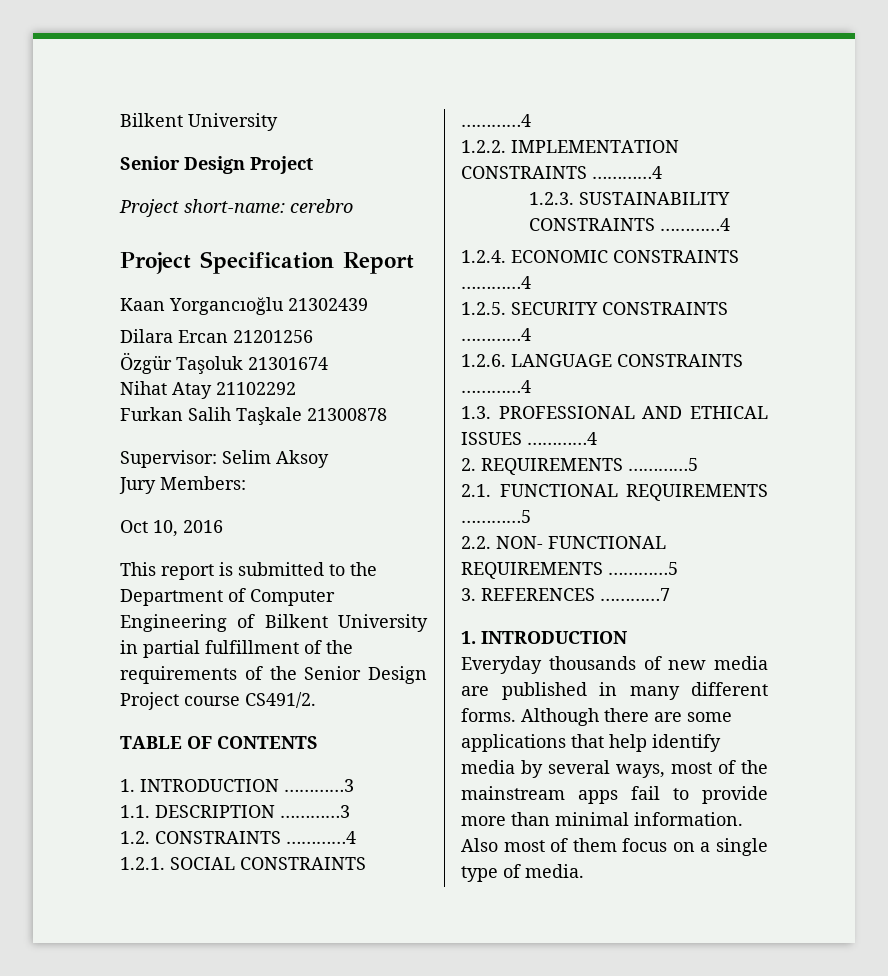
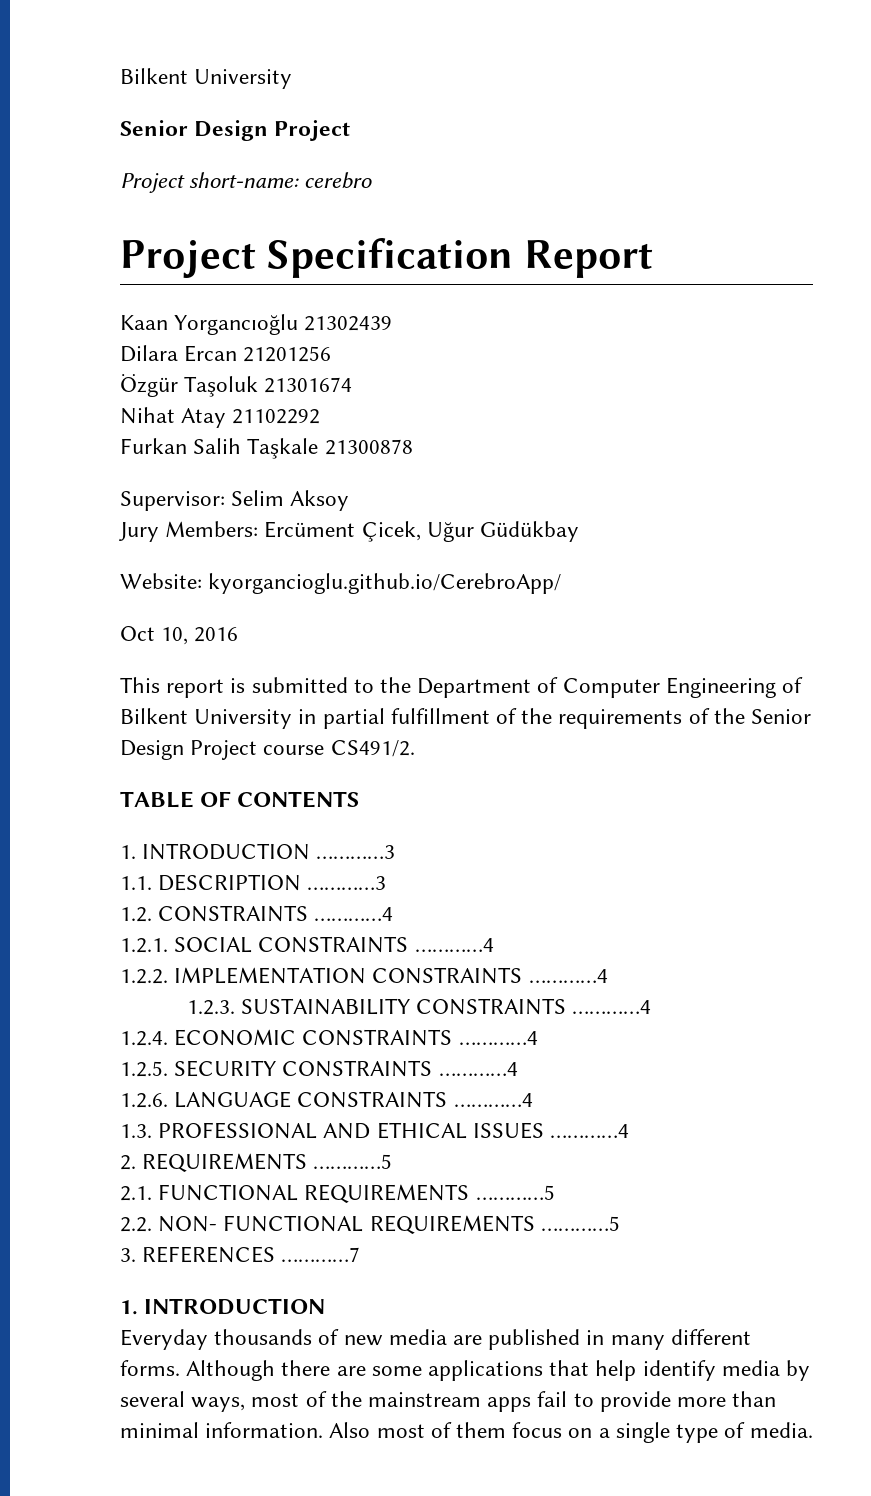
(246, 483) none -> [264,521,580,542] [120,573,562,594] Ercüment Çicek, Uğur Güdükbay // Website: kyorgancioglu.github.io/CerebroApp/

